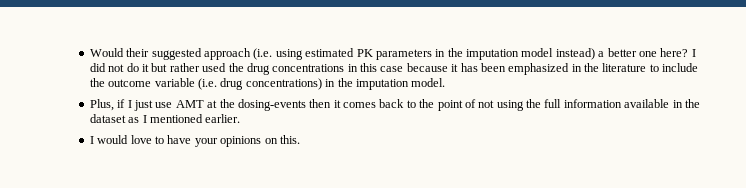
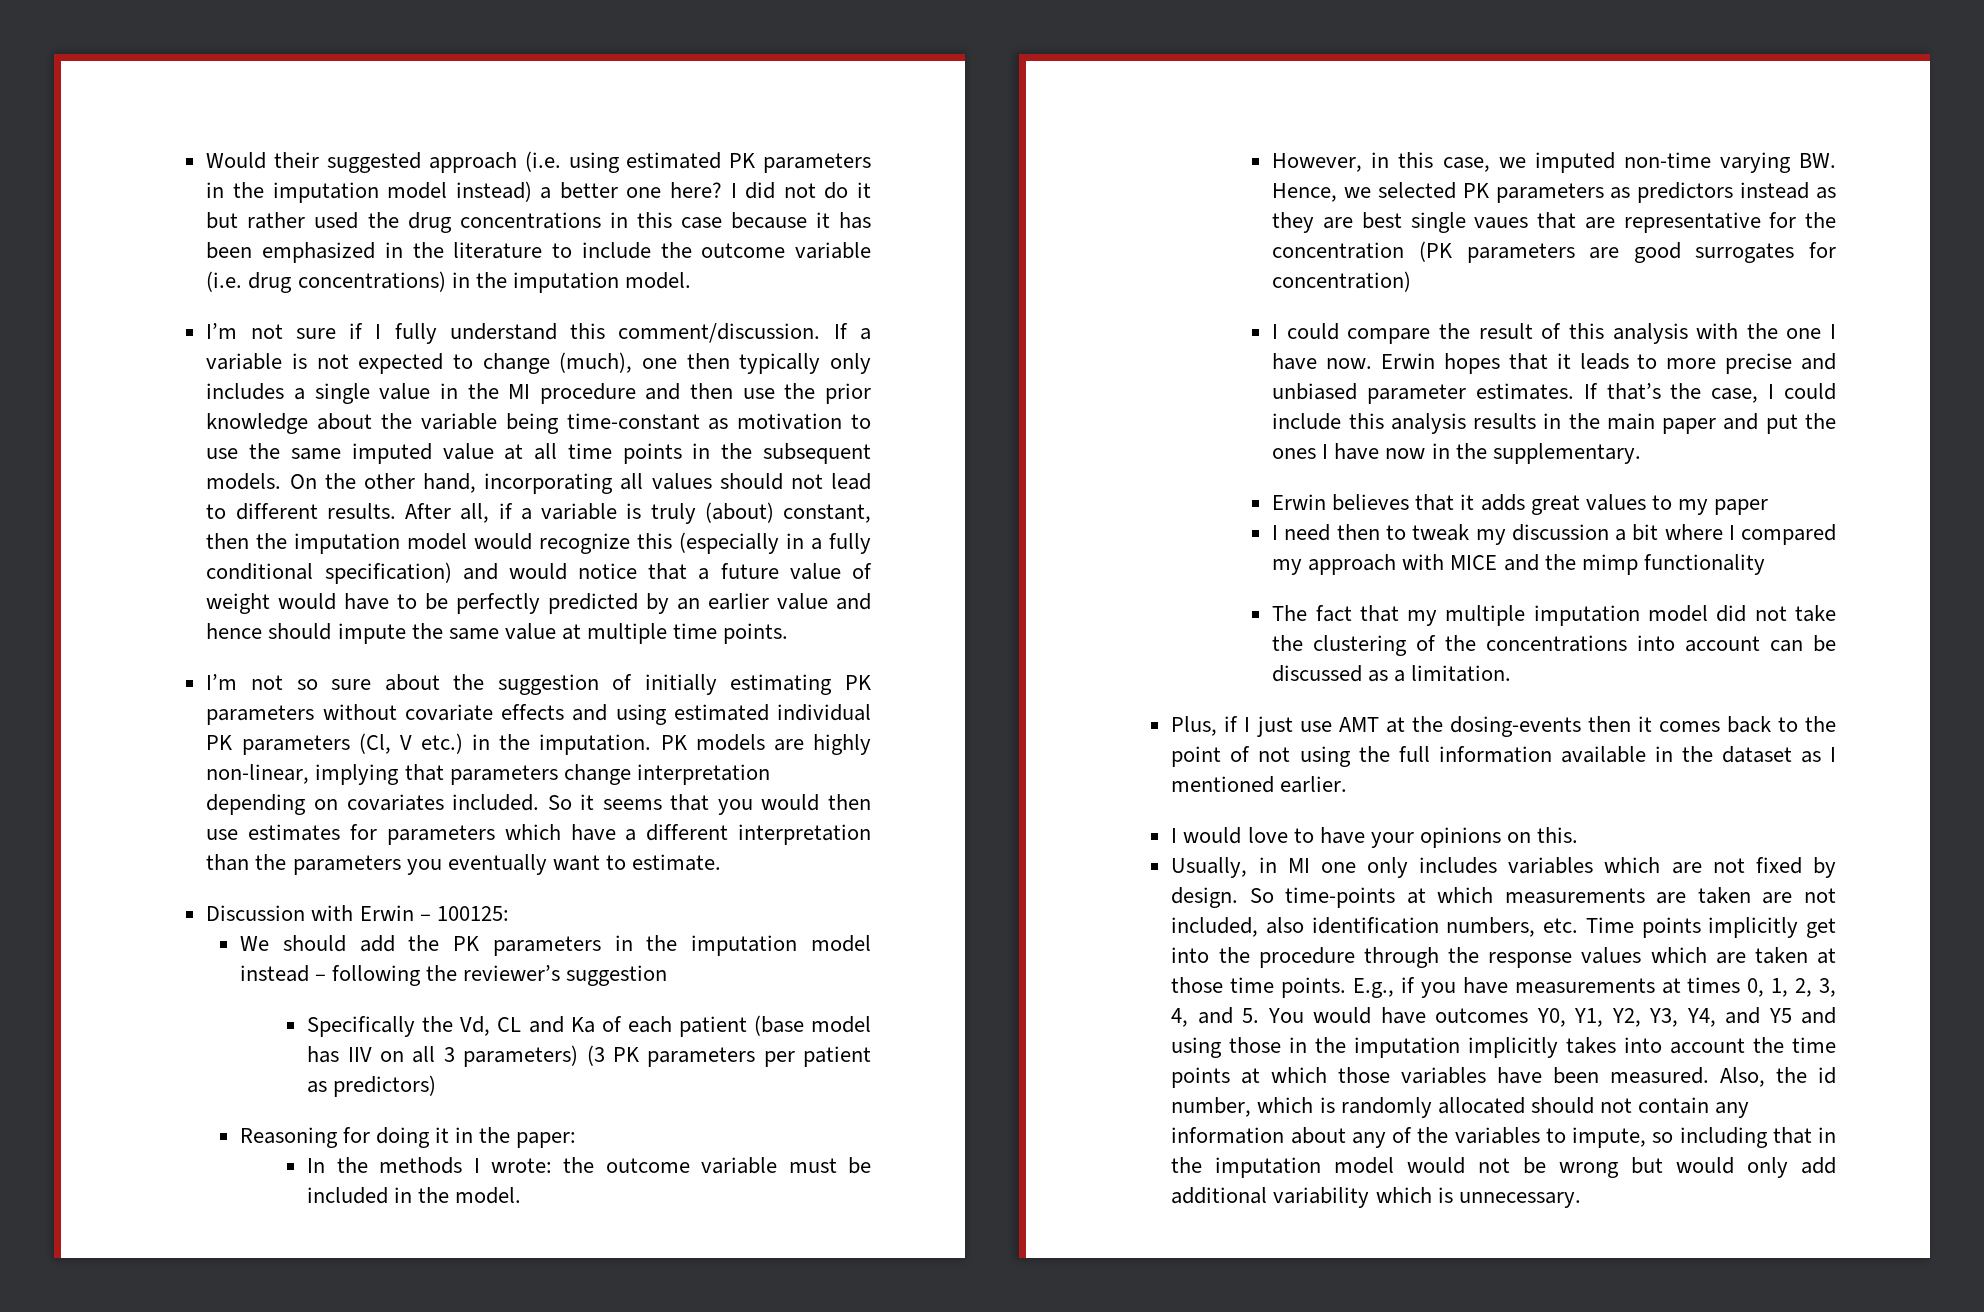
(446, 82) none -> [206,323,871,344] [206,352,871,374] [206,383,871,404] [206,413,871,434] [206,443,871,464] [206,473,871,494] [206,502,871,524] [206,532,872,554] [206,562,872,584] [206,593,871,614] [206,623,789,644] [206,674,871,695] [206,704,871,725] [206,733,871,755] [206,764,770,785] [206,794,871,815] [206,824,871,845] [206,854,721,875] [206,905,509,921] [239,935,871,956] [239,965,668,986] [307,1015,872,1037] [307,1045,871,1067] [307,1075,437,1097] [239,1127,577,1148] [307,1157,871,1174] [307,1187,522,1204] [1272,152,1836,173] [1272,182,1836,203] [1272,212,1836,233] [1272,241,1836,263] [1272,271,1412,292] [1272,323,1836,344] [1272,353,1836,374] [1272,383,1836,404] [1272,413,1836,434] [1272,443,1641,464] [1272,494,1768,515] [1272,524,1836,545] [1272,554,1765,575] [1272,605,1836,626] [1272,635,1836,656] [1272,665,1512,682] // I’m not sure if I fully understand this comment/discussion. If a variable is not expected to change (much), one then typically only includes a single value in the MI procedure and then use the prior knowledge about the variable being time-constant as motivation to use the same imputed value at all time points in the subsequent models. On the other hand, incorporating all values should not lead to different results. After all, if a variable is truly (about) constant, then the imputation model would recognize this (especially in a fully conditional specification) and would notice that a future value of weight would have to be perfectly predicted by an earlier value and hence should impute the same value at multiple time points. // I’m not so sure about the suggestion of initially estimating PK parameters without covariate effects and using estimated individual PK parameters (Cl, V etc.) in the imputation. PK models are highly non-linear, implying that parameters change interpretation depending on covariates included. So it seems that you would then use estimates for parameters which have a different interpretation than the parameters you eventually want to estimate. // Discussion with Erwin – 100125: // We should add the PK parameters in the imputation model instead – following the reviewer’s suggestion // Specifically the Vd, CL and Ka of each patient (base model has IIV on all 3 parameters) (3 PK parameters per patient as predictors) // Reasoning for doing it in the paper: // In the methods I wrote: the outcome variable must be included in the model. // However, in this case, we imputed non-time varying BW. Hence, we selected PK parameters as predictors instead as they are best single vaues that are representative for the concentration (PK parameters are good surrogates for concentration) // I could compare the result of this analysis with the one I have now. Erwin hopes that it leads to more precise and unbiased parameter estimates. If that’s the case, I could include this analysis results in the main paper and put the ones I have now in the supplementary. // Erwin believes that it adds great values to my paper // I need then to tweak my discussion a bit where I compared my approach with MICE and the mimp functionality // The fact that my multiple imputation model did not take the clustering of the concentrations into account can be discussed as a limitation.
(300, 139) none -> [1171,857,1836,878] [1171,887,1836,908] [1171,917,1836,938] [1171,947,1836,968] [1171,977,1836,998] [1171,1007,1836,1027] [1171,1037,1836,1058] [1171,1067,1836,1088] [1171,1097,1749,1118] [1171,1127,1836,1148] [1171,1157,1836,1178] [1171,1187,1581,1208] // Usually, in MI one only includes variables which are not fixed by design. So time-points at which measurements are taken are not included, also identification numbers, etc. Time points implicitly get into the procedure through the response values which are taken at those time points. E.g., if you have measurements at times 0, 1, 2, 3, 4, and 5. You would have outcomes Y0, Y1, Y2, Y3, Y4, and Y5 and using those in the imputation implicitly takes into account the time points at which those variables have been measured. Also, the id number, which is randomly allocated should not contain any information about any of the variables to impute, so including that in the imputation model would not be wrong but would only add additional variability which is unnecessary.

